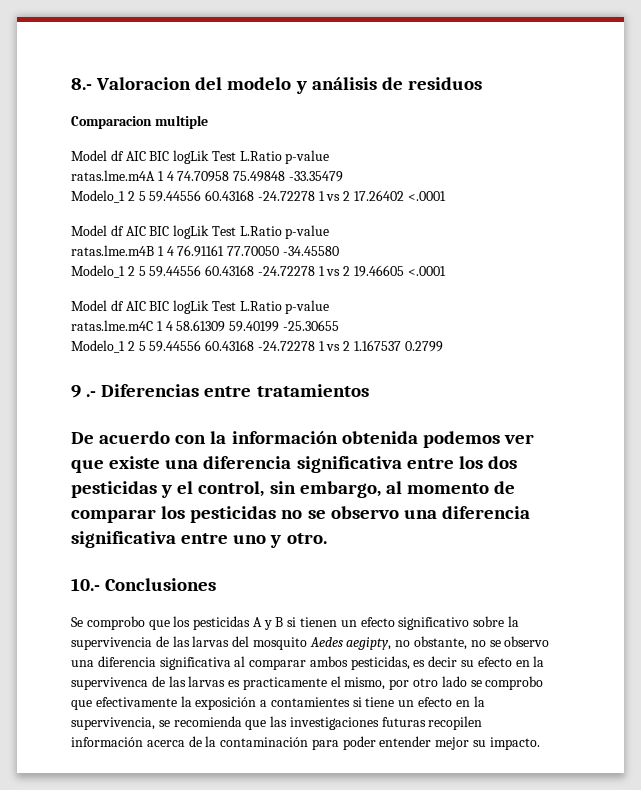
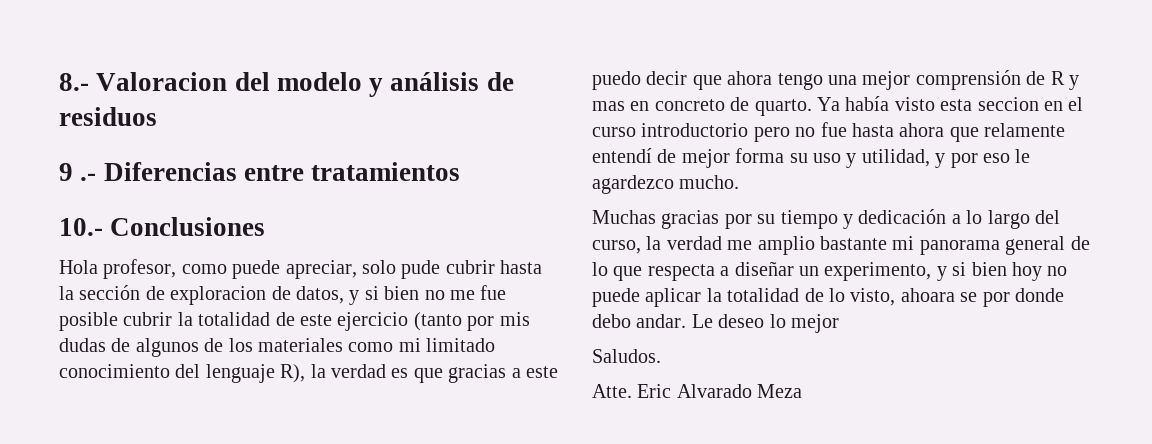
[71,115,208,129] [71,150,330,164] [71,170,343,182] [71,190,446,203] [71,225,330,239] [71,245,339,257] [71,265,446,278] [71,300,330,314] [71,320,339,332] [71,340,443,353] // Comparacion multiple // Model df AIC BIC logLik Test L.Ratio p-value // ratas.lme.m4A 1 4 74.70958 75.49848 -33.35479 // Modelo_1 2 5 59.44556 60.43168 -24.72278 1 vs 2 17.26402 <.0001 // Model df AIC BIC logLik Test L.Ratio p-value // ratas.lme.m4B 1 4 76.91161 77.70050 -34.45580 // Modelo_1 2 5 59.44556 60.43168 -24.72278 1 vs 2 19.46605 <.0001 // Model df AIC BIC logLik Test L.Ratio p-value // ratas.lme.m4C 1 4 58.61309 59.40199 -25.30655 // Modelo_1 2 5 59.44556 60.43168 -24.72278 1 vs 2 1.167537 0.2799 -> (157, 116) none
[71,431,534,448] [71,456,517,473] [71,481,516,498] [71,506,530,523] [71,531,327,548] [71,578,217,591] [71,616,519,630] [71,636,550,650] [71,656,545,670] [71,676,544,690] [71,696,485,710] [71,716,483,730] [71,736,540,750] De acuerdo con la información obtenida podemos ver que existe una diferencia significativa entre los dos pesticidas y el control, sin embargo, al momento de comparar los pesticidas no se observo una diferencia significativa entre uno y otro. // 10.- Conclusiones // Se comprobo que los pesticidas A y B si tienen un efecto significativo sobre la supervivencia de las larvas del mosquito Aedes aegipty, no obstante, no se observo una diferencia significativa al comparar ambos pesticidas, es decir su efecto en la supervivenca de las larvas es practicamente el mismo, por otro lado se comprobo que efectivamente la exposición a contamientes si tiene un efecto en la supervivencia, se recomienda que las investigaciones futuras recopilen información acerca de la contaminación para poder entender mejor su impacto. -> [59,217,266,236] [59,259,543,279] [59,285,507,305] [59,312,530,331] [59,338,496,357] [59,364,558,383] [592,70,1079,90] [592,96,1084,116] [592,122,1066,142] [592,148,1031,168] [592,175,740,194] [592,209,1060,229] [592,236,1090,255] [592,261,1068,281] [592,288,1064,307] [592,314,839,333] [592,349,661,363] [592,384,803,398] 10.- Conclusiones // Hola profesor, como puede apreciar, solo pude cubrir hasta la sección de exploracion de datos, y si bien no me fue posible cubrir la totalidad de este ejercicio (tanto por mis dudas de algunos de los materiales como mi limitado conocimiento del lenguaje R), la verdad es que gracias a este puedo decir que ahora tengo una mejor comprensión de R y mas en concreto de quarto. Ya había visto esta seccion en el curso introductorio pero no fue hasta ahora que relamente entendí de mejor forma su uso y utilidad, y por eso le agardezco mucho. // Muchas gracias por su tiempo y dedicación a lo largo del curso, la verdad me amplio bastante mi panorama general de lo que respecta a diseñar un experimento, y si bien hoy no puede aplicar la totalidad de lo visto, ahoara se por donde debo andar. Le deseo lo mejor // Saludos. // Atte. Eric Alvarado Meza

